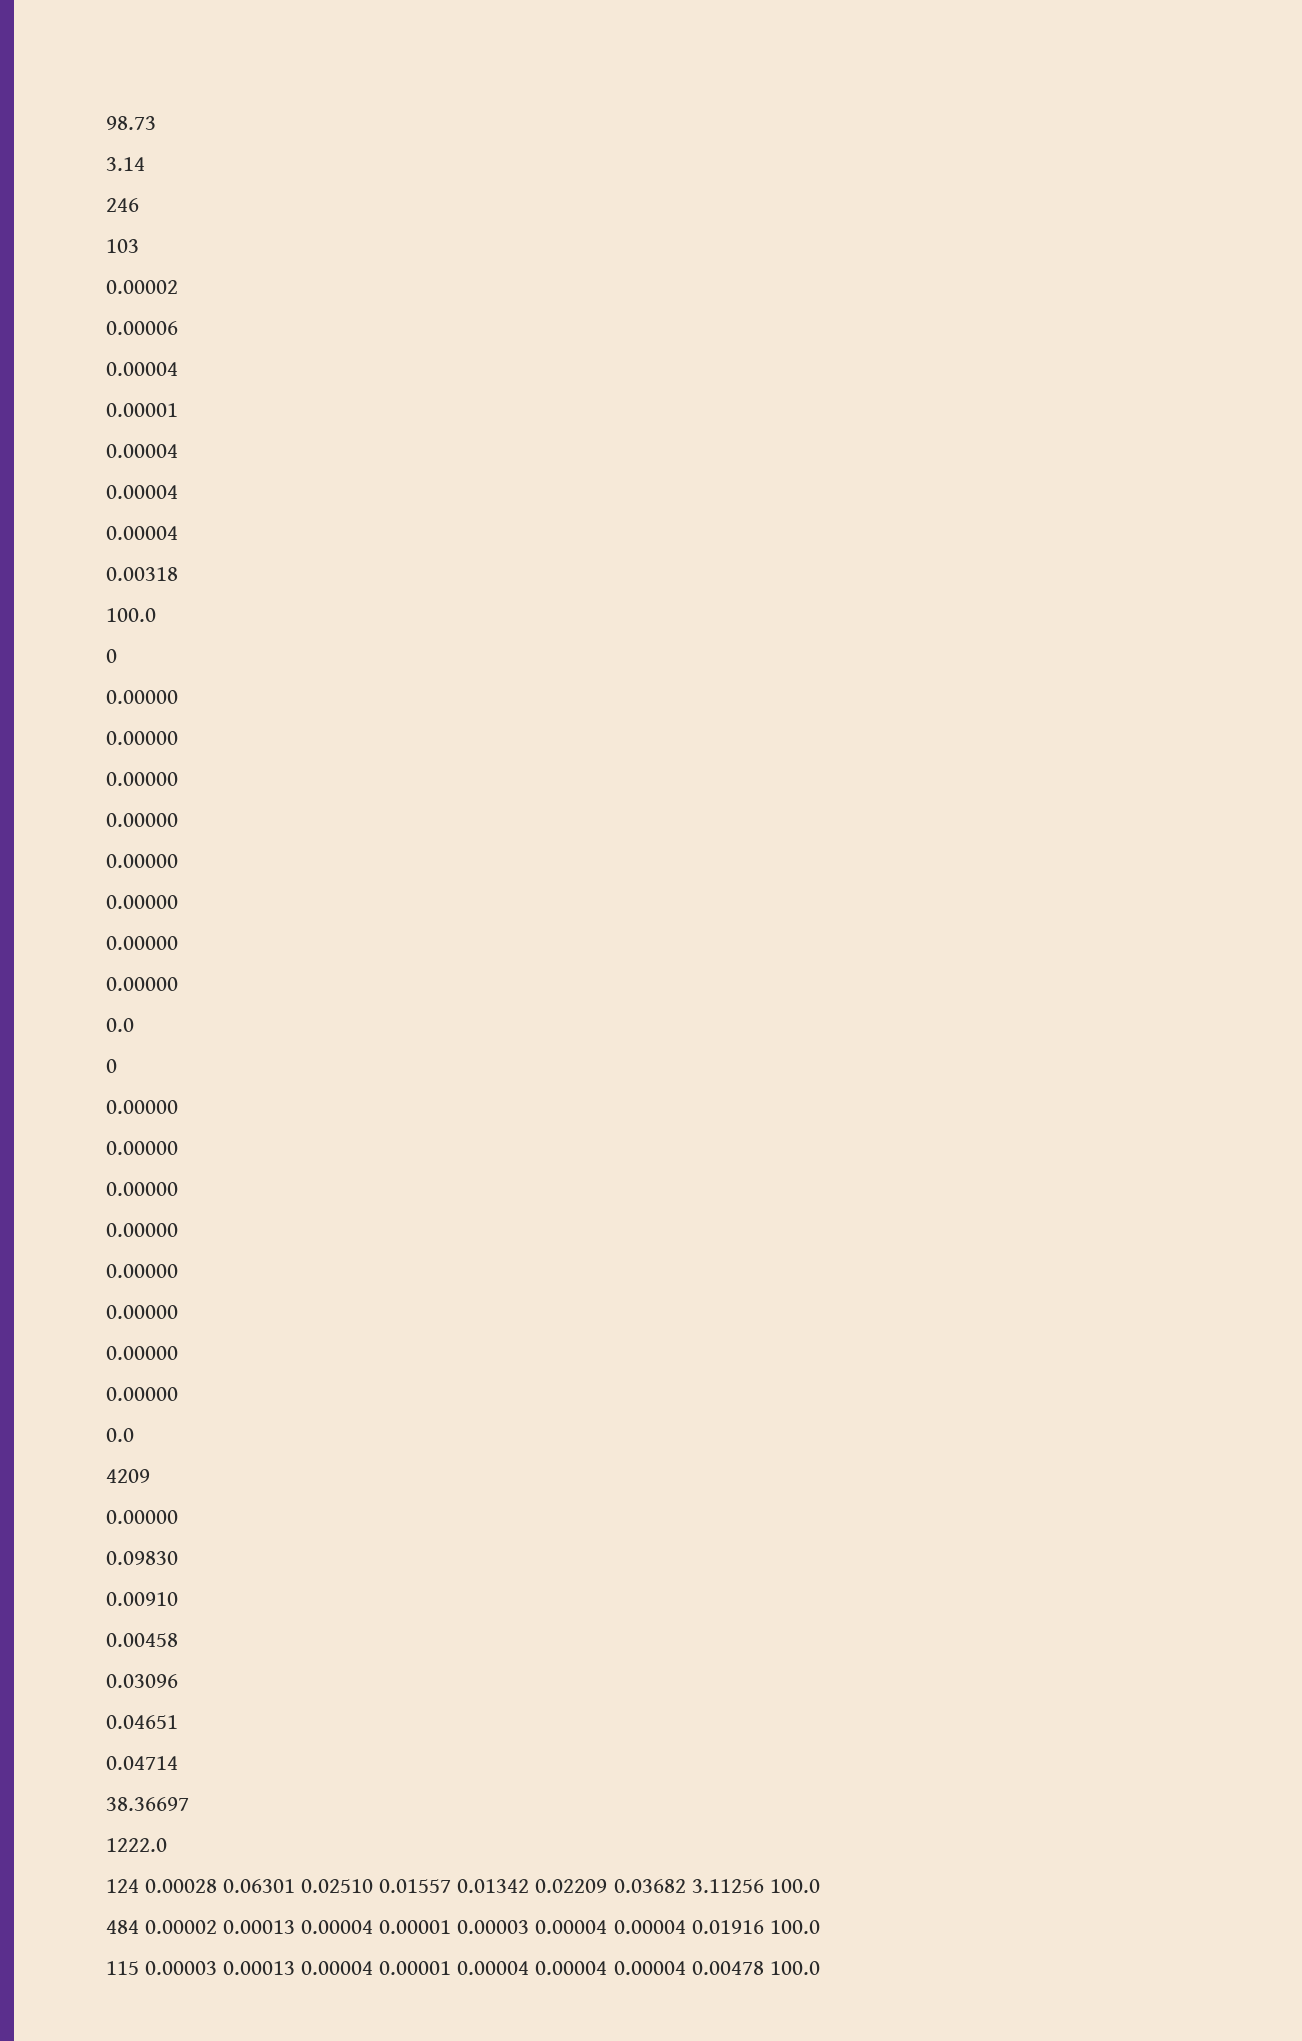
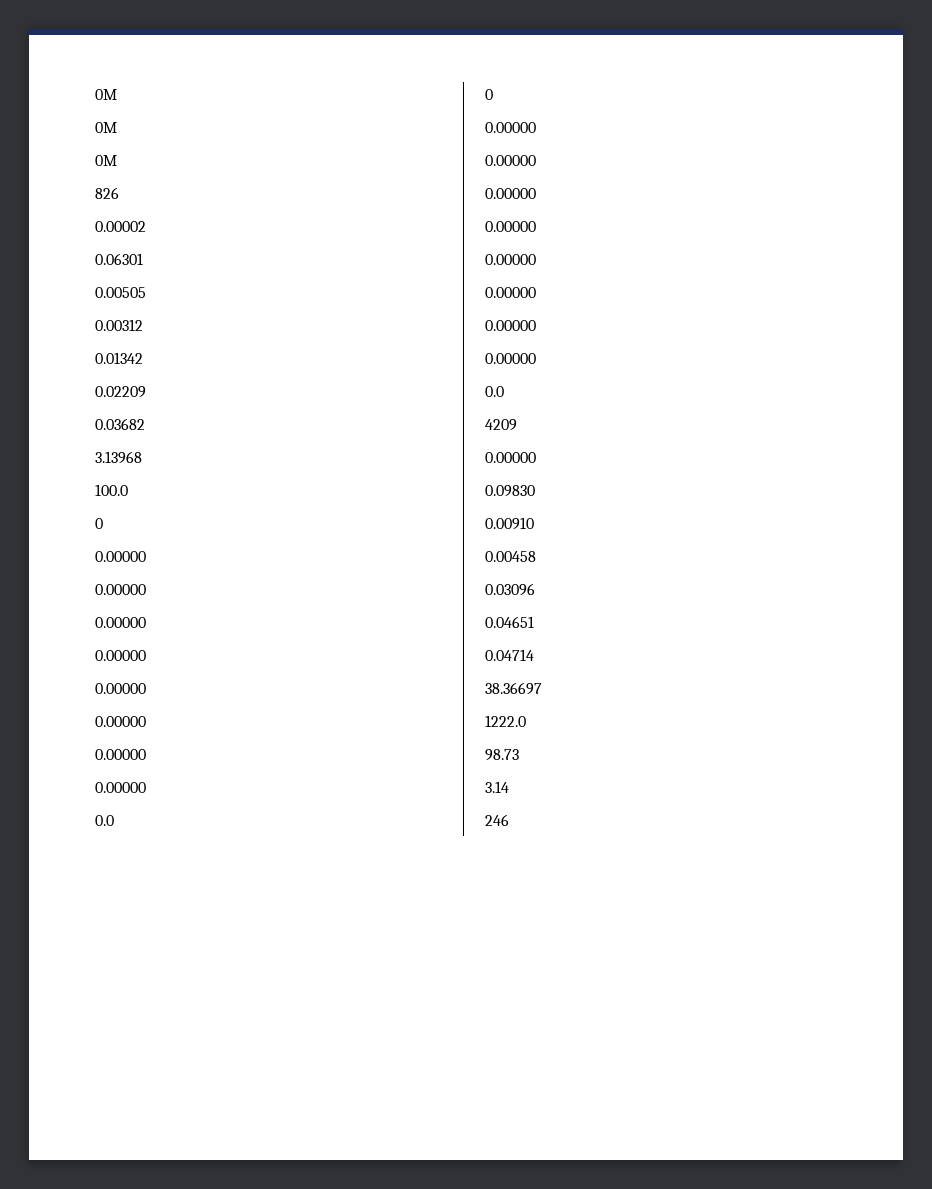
[106,116,156,130] [106,157,145,171] [106,198,139,212] [106,239,139,253] [106,280,178,294] [106,321,178,335] [106,362,178,376] [106,403,178,417] [106,444,178,458] [106,485,178,499] [106,526,178,540] [106,567,178,581] 98.73 // 3.14 // 246 // 103 // 0.00002 // 0.00006 // 0.00004 // 0.00001 // 0.00004 // 0.00004 // 0.00004 // 0.00318 -> [95,89,117,100] [95,122,117,133] [95,155,117,166] [95,187,119,199] [95,221,146,232] [95,253,143,265] [95,287,146,298] [95,319,143,331] [95,352,143,364] [95,386,146,398] [95,418,145,430] [95,451,142,464] 0M // 0M // 0M // 826 // 0.00002 // 0.06301 // 0.00505 // 0.00312 // 0.01342 // 0.02209 // 0.03682 // 3.13968
[106,1879,820,1893] [106,1920,820,1934] [106,1961,820,1975] 124 0.00028 0.06301 0.02510 0.01557 0.01342 0.02209 0.03682 3.11256 100.0 // 484 0.00002 0.00013 0.00004 0.00001 0.00003 0.00004 0.00004 0.01916 100.0 // 115 0.00003 0.00013 0.00004 0.00001 0.00004 0.00004 0.00004 0.00478 100.0 -> [485,749,519,761] [485,781,509,793] [485,814,509,826] 98.73 // 3.14 // 246

